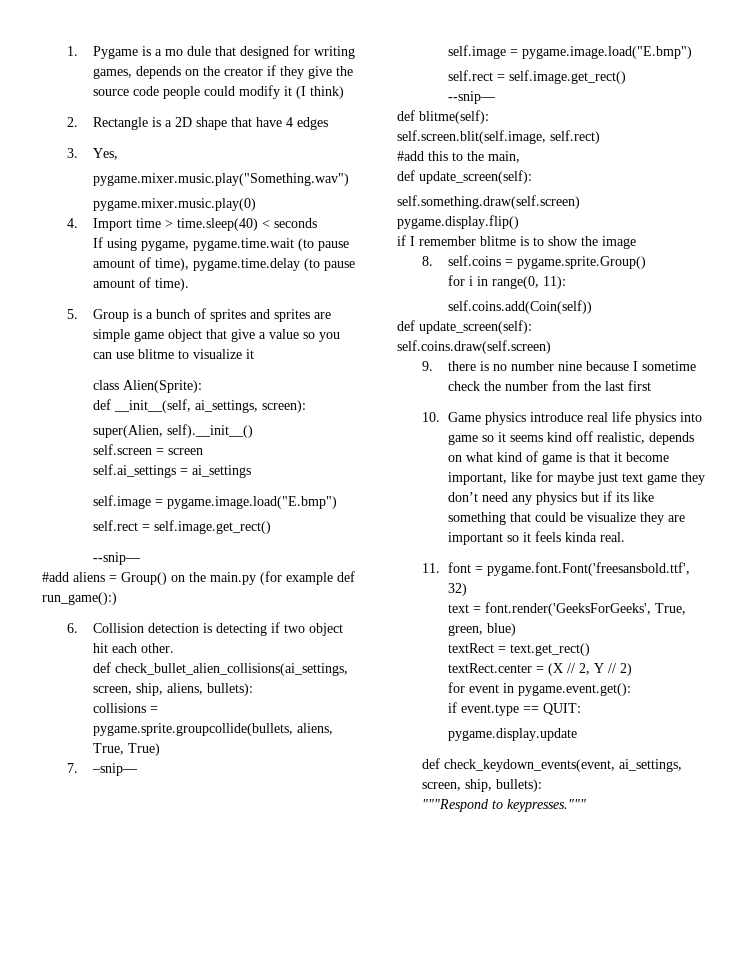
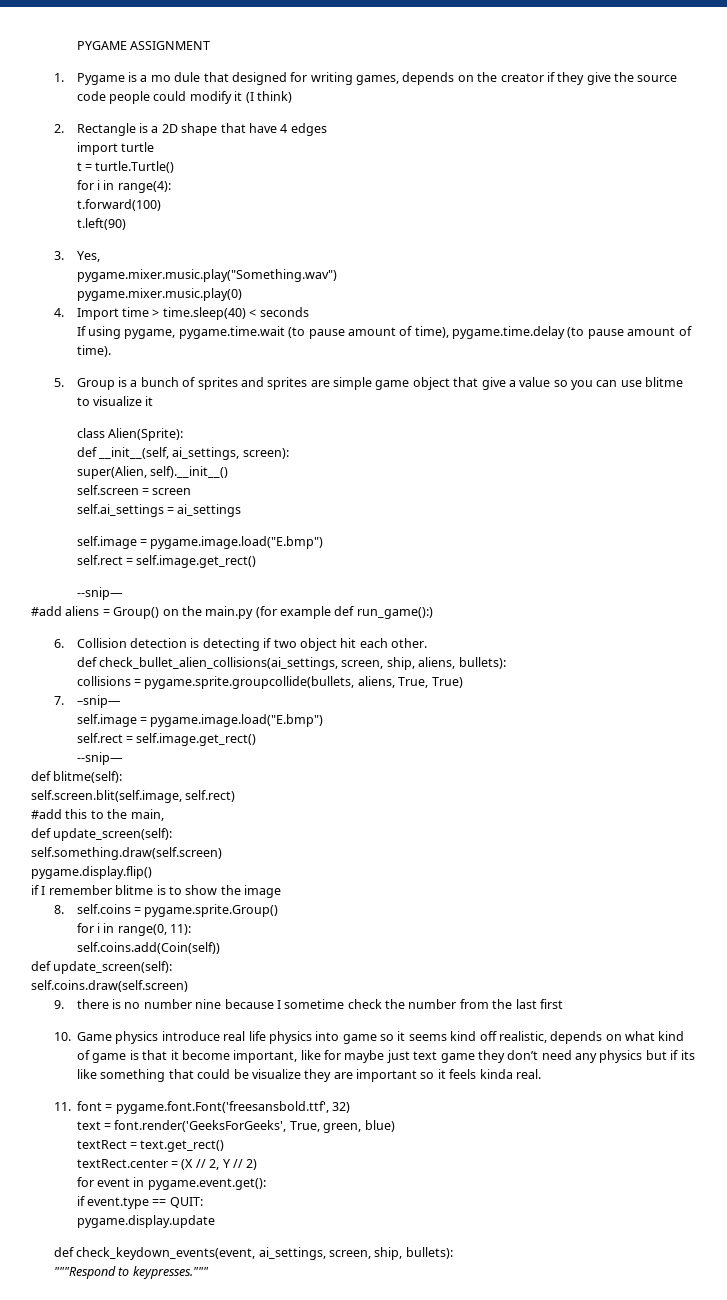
(67, 51) none -> [76,41,211,50] PYGAME ASSIGNMENT //
(328, 123) none -> [76,142,155,155] [76,161,175,173] [76,180,171,193] [76,199,161,211] [76,218,126,230] // import turtle // t = turtle.Turtle() // for i in range(4): // t.forward(100) // t.left(90)

